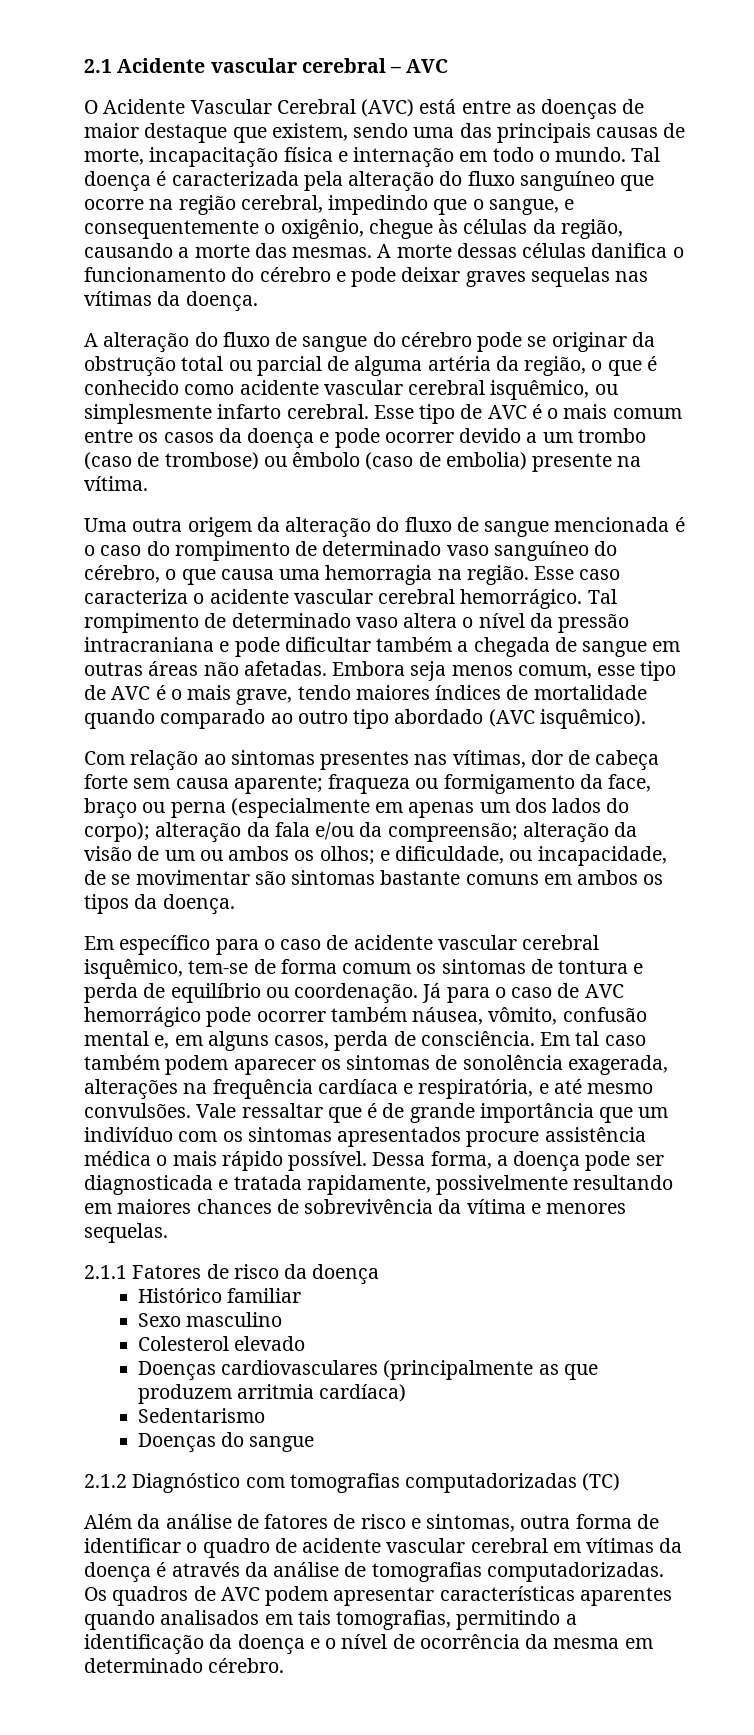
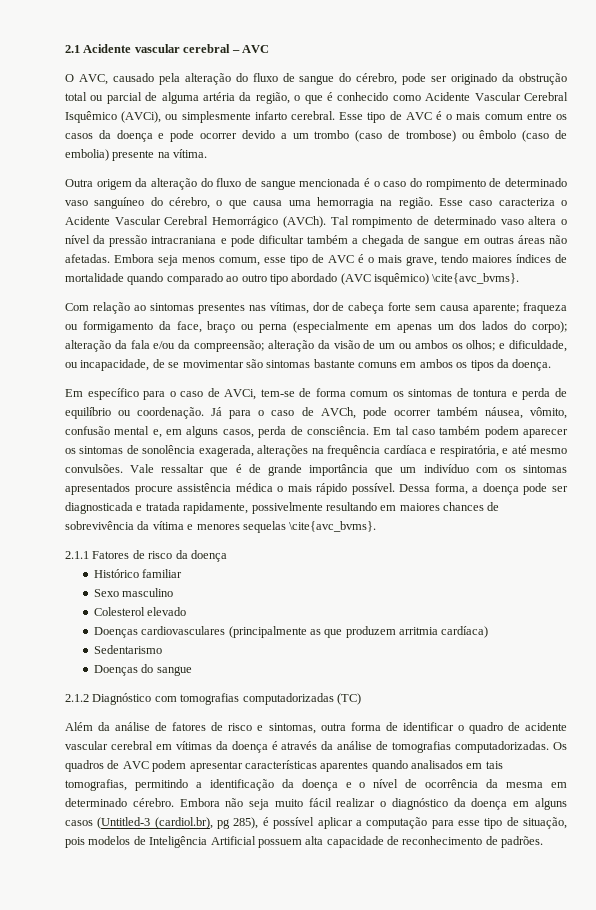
[103,99,645,120] [84,123,686,143] [84,147,661,168] [84,171,655,192] [84,195,575,215] [84,219,623,239] [84,243,684,258] [84,267,649,287] [84,291,258,312] [84,332,627,353] Acidente Vascular Cerebral (AVC) está entre as doenças de maior destaque que existem, sendo uma das principais causas de morte, incapacitação física e internação em todo o mundo. Tal doença é caracterizada pela alteração do fluxo sanguíneo que ocorre na região cerebral, impedindo que o sangue, e consequentemente o oxigênio, chegue às células da região, causando a morte das mesmas. A morte dessas células danifica o funcionamento do cérebro e pode deixar graves sequelas nas vítimas da doença. // A alteração do fluxo de sangue do cérebro pode se originar -> [78,73,498,85] AVC, causado pela alteração do fluxo de sangue do cérebro, pode ser originado
[239,380,590,400] acidente vascular cerebral isquêmico, -> [425,92,568,101] [65,111,162,123] Acidente Vascular Cerebral Isquêmico (AVCi),
[84,518,183,532] Uma outra -> [65,179,93,187] Outra
[209,589,583,609] acidente vascular cerebral hemorrágico. -> [65,216,326,228] Acidente Vascular Cerebral Hemorrágico (AVCh).
[539,709,646,729] isquêmico). -> [374,273,520,285] isquêmico) \cite{avc_bvms}.
[353,935,600,950] [84,959,183,979] acidente vascular cerebral isquêmico, -> [224,389,257,400] AVCi,
[584,984,624,998] [84,1007,201,1027] AVC hemorrágico -> [320,407,356,419] AVCh,
[84,1223,168,1243] sequelas. -> [242,521,377,533] sequelas \cite{avc_bvms}.
(285, 1665) none -> [179,798,567,810] [65,817,567,829] [65,836,544,848] Embora não seja muito fácil realizar o diagnóstico da doença em alguns casos (Untitled-3 (cardiol.br), pg 285), é possível aplicar a computação para esse tipo de situação, pois modelos de Inteligência Artificial possuem alta capacidade de reconhecimento de padrões.

